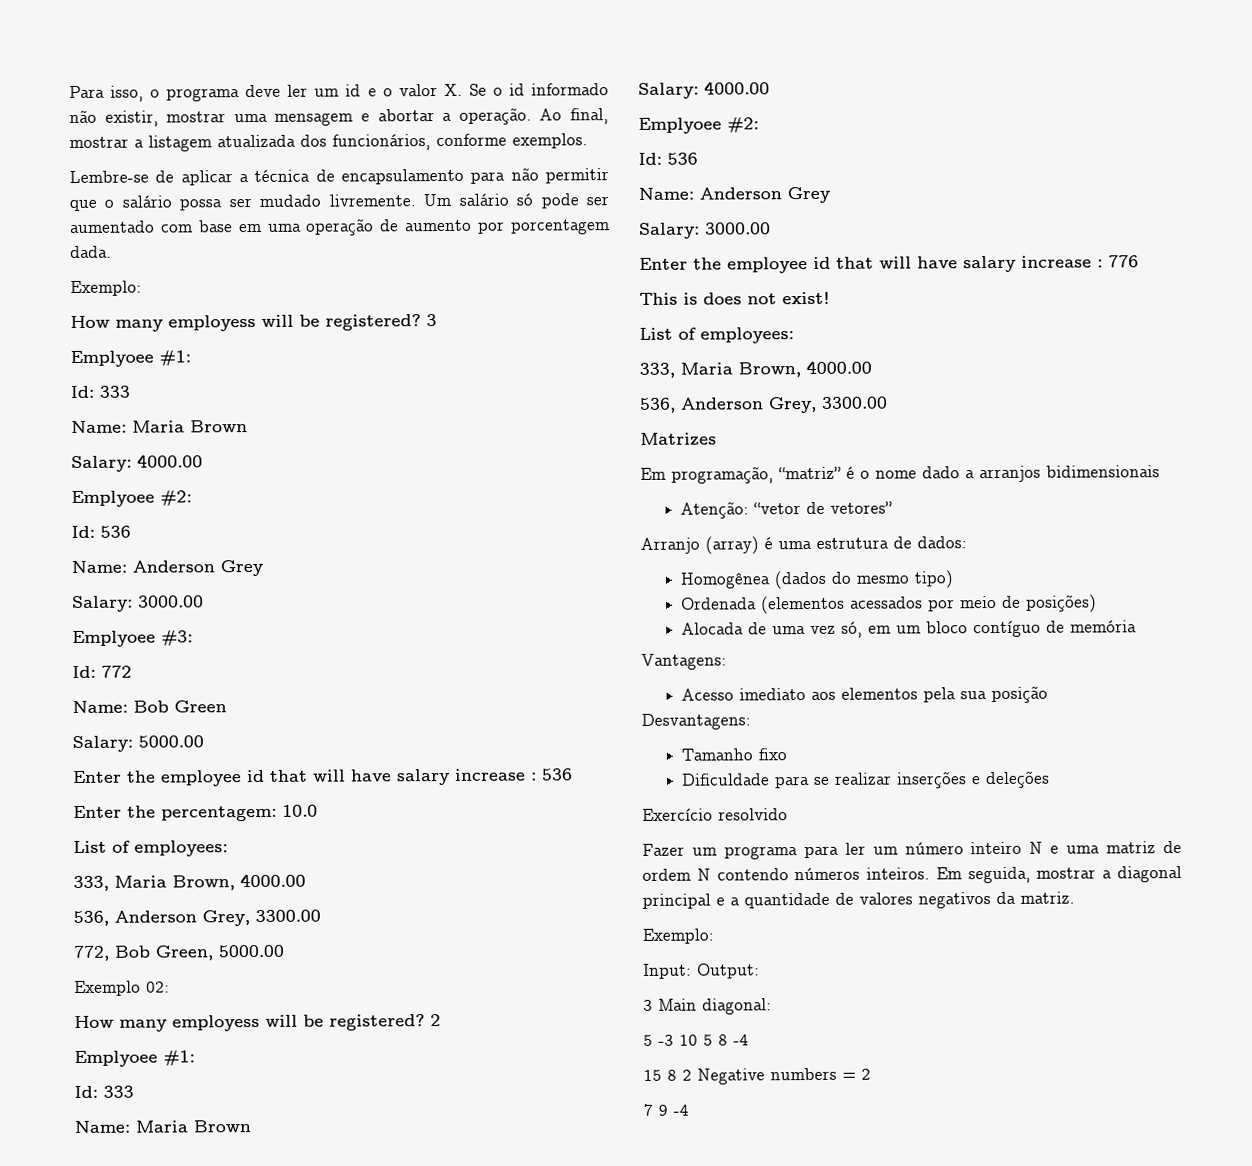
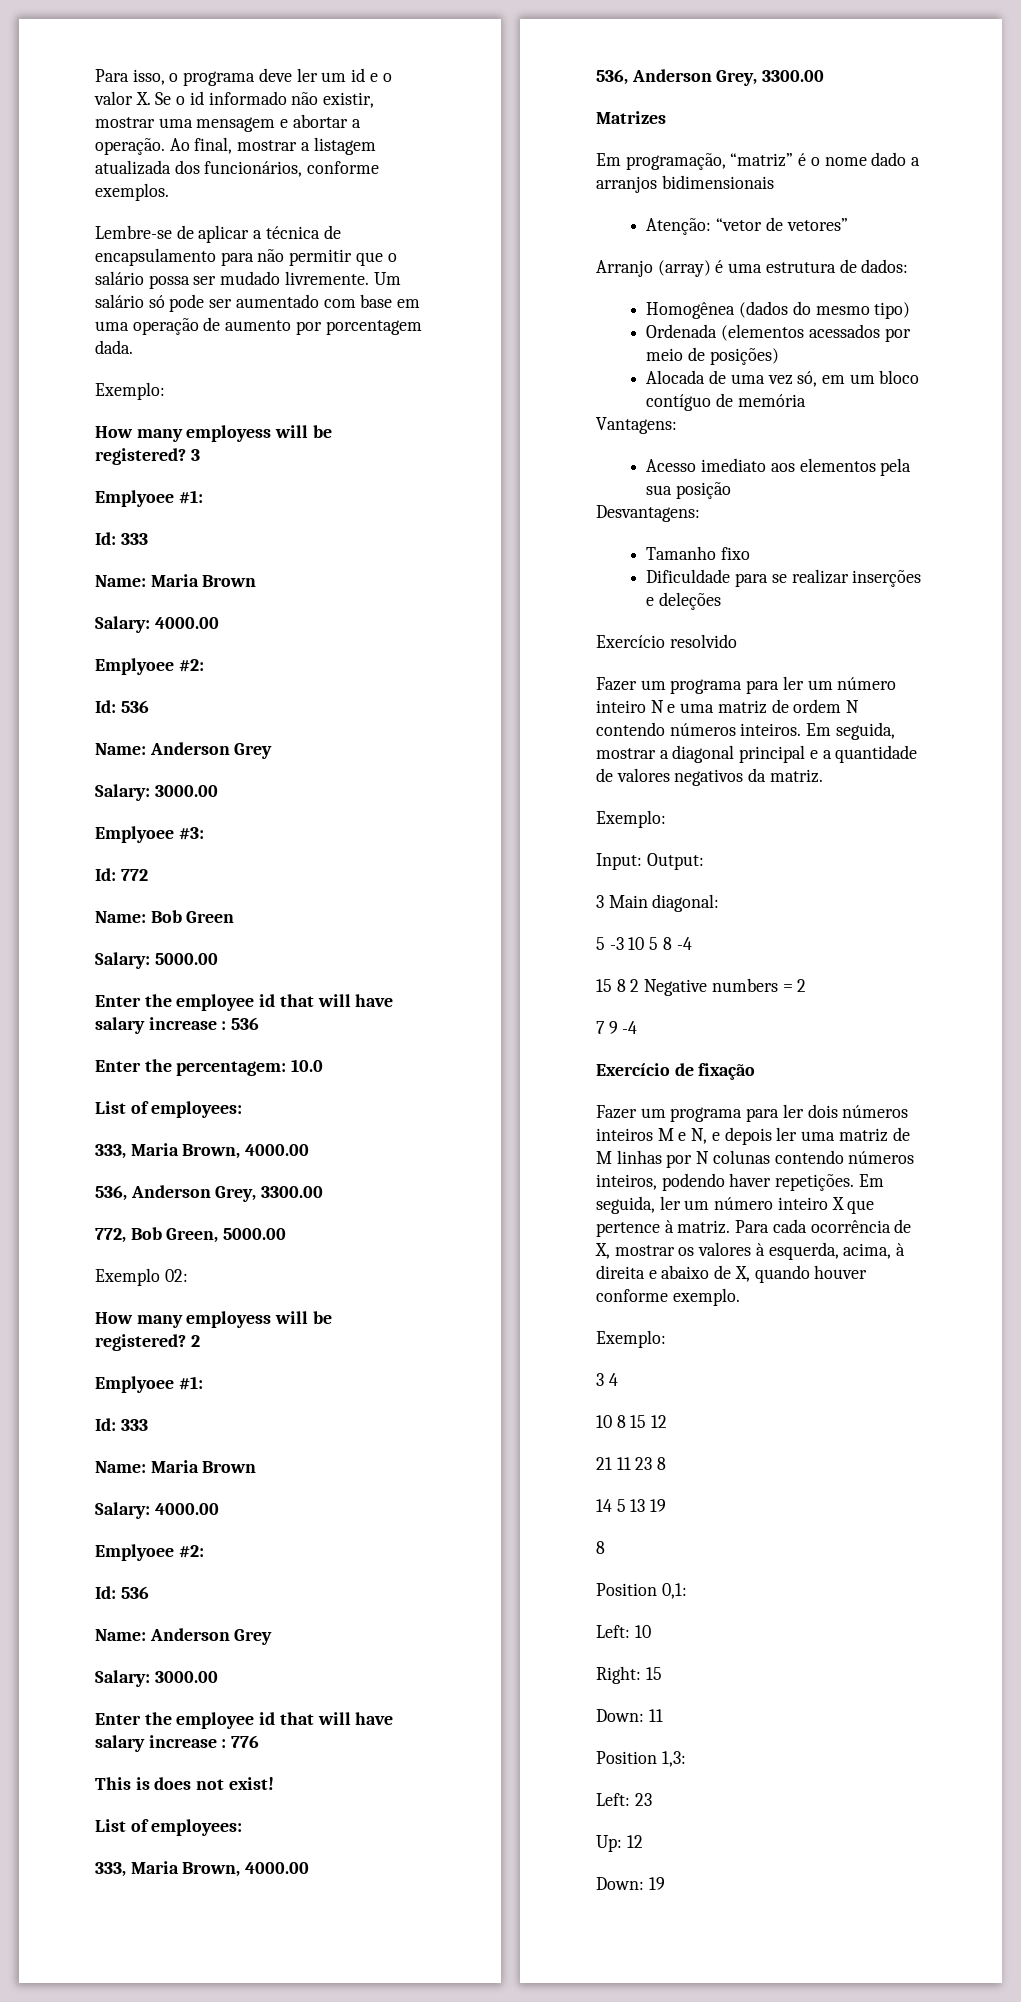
(689, 1110) none -> [596,1063,756,1080] [596,1104,909,1122] [596,1127,910,1145] [596,1150,915,1168] [596,1173,884,1191] [596,1196,875,1214] [596,1219,912,1237] [595,1242,906,1260] [596,1265,868,1283] [596,1288,740,1306] [596,1330,666,1348] [596,1373,618,1386] [596,1415,668,1428] [596,1457,667,1470] [596,1499,667,1512] [596,1541,605,1554] [596,1583,687,1599] [596,1625,651,1638] [596,1666,662,1684] [596,1709,663,1722] [596,1751,686,1767] [596,1793,652,1806] [596,1835,643,1852] [596,1877,665,1890] // Exercício de fixação // Fazer um programa para ler dois números inteiros M e N, e depois ler uma matriz de M linhas por N colunas contendo números inteiros, podendo haver repetições. Em seguida, ler um número inteiro X que pertence à matriz. Para cada ocorrência de X, mostrar os valores à esquerda, acima, à direita e abaixo de X, quando houver conforme exemplo. // Exemplo: // 3 4 // 10 8 15 12 // 21 11 23 8 // 14 5 13 19 // 8 // Position 0,1: // Left: 10 // Right: 15 // Down: 11 // Position 1,3: // Left: 23 // Up: 12 // Down: 19

